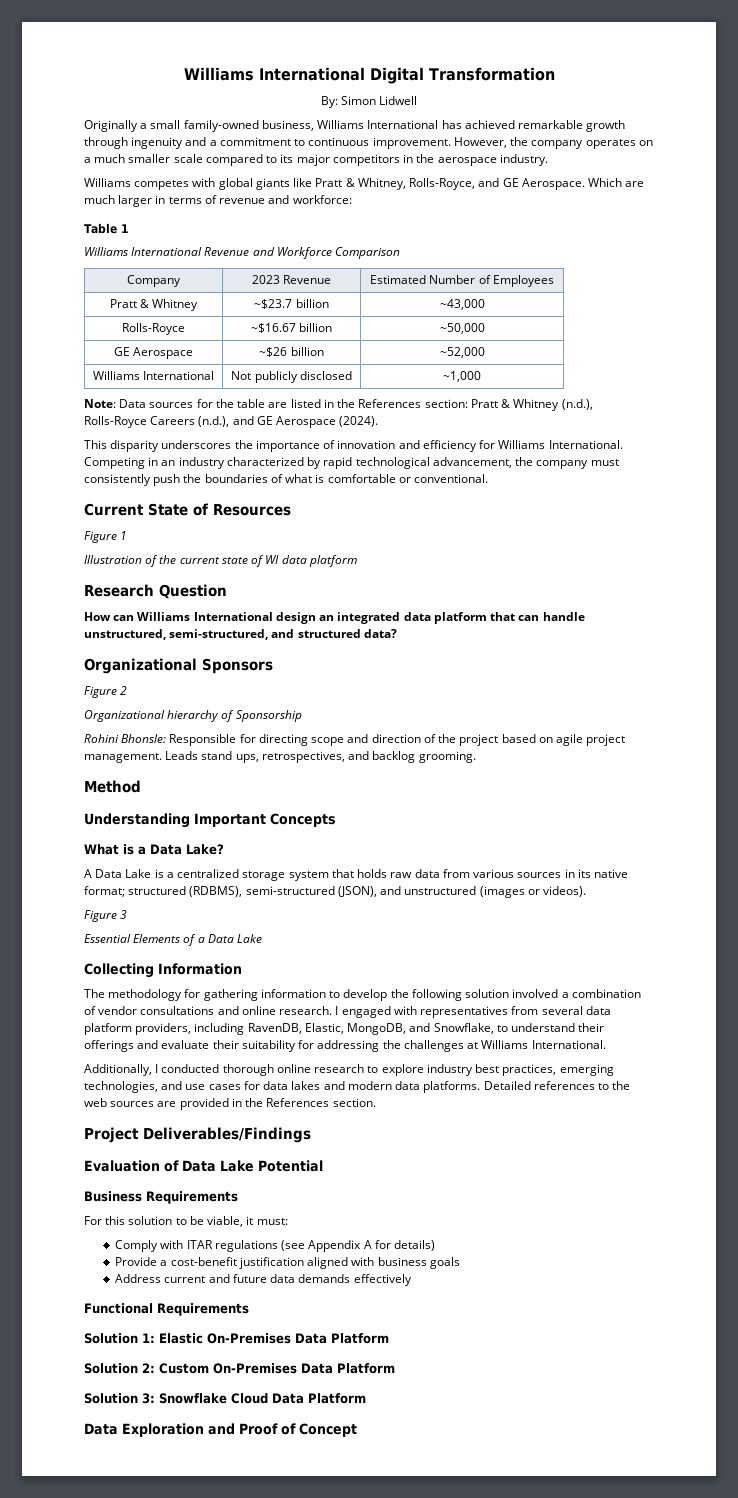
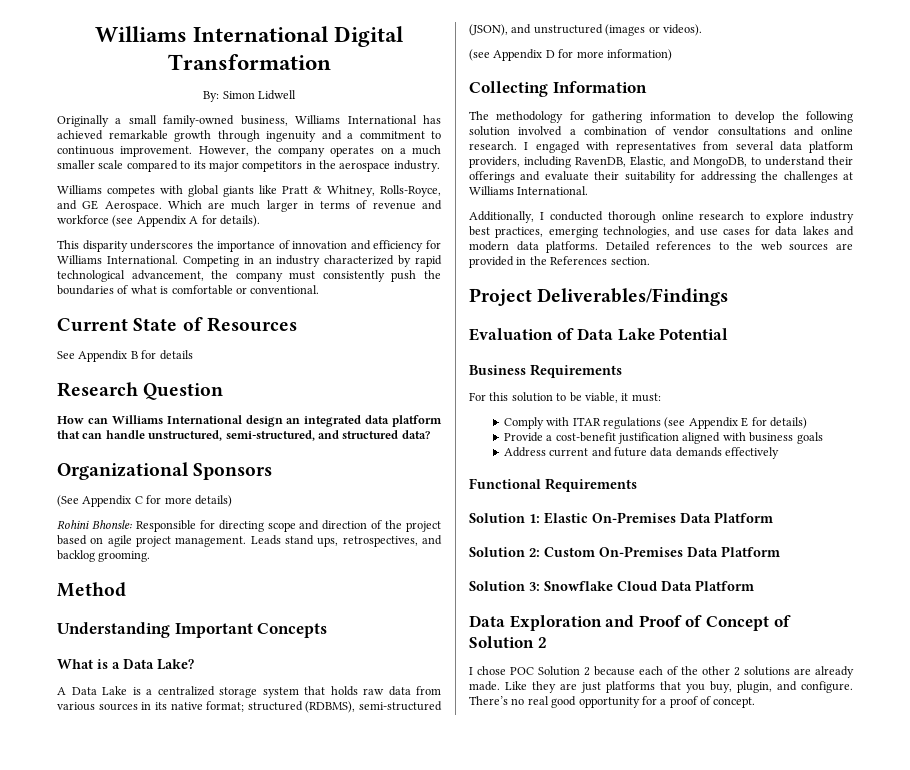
[292,195,352,204] [84,223,129,234] [84,247,401,259] [127,275,181,287] [251,275,332,284] [370,275,554,287] [109,299,199,311] [254,299,329,309] [439,299,485,310] [122,323,185,335] [250,323,333,333] [439,323,485,334] [113,347,194,359] [259,347,324,357] [439,347,485,358] [92,371,215,380] [231,371,352,383] [443,371,481,382] [84,399,593,411] [84,416,379,428] workforce: // Table 1 // Williams International Revenue and Workforce Comparison // Company | 2023 Revenue | Estimated Number of Employees // Pratt & Whitney | ~$23.7 billion | ~43,000 // Rolls-Royce | ~$16.67 billion | ~50,000 // GE Aerospace | ~$26 billion | ~52,000 // Williams International | Not publicly disclosed | ~1,000 // Note: Data sources for the table are listed in the References section: Pratt & Whitney (n.d.), Rolls-Royce Careers (n.d.), and GE Aerospace (2024). -> [57,215,260,227] workforce (see Appendix A for details).
[84,531,128,543] [84,555,357,567] Figure 1 // Illustration of the current state of WI data platform -> [57,350,193,362] See Appendix B for details
[84,686,128,698] [84,710,302,722] Figure 2 // Organizational hierarchy of Sponsorship -> [57,495,232,507] (See Appendix C for more details)
[84,910,128,922] [84,934,263,946] Figure 3 // Essential Elements of a Data Lake -> [469,49,672,61] (see Appendix D for more information)
[347,1023,494,1035] MongoDB, and Snowflake, -> [670,156,747,168] and MongoDB,
[363,1240,372,1249] A -> [741,417,749,427] E
(357, 1430) none -> [773,615,791,627] [469,636,547,648] [469,666,854,678] [469,681,853,693] [469,696,756,708] of Solution 2 // I chose POC Solution 2 because each of the other 2 solutions are already made. Like they are just platforms that you buy, plugin, and configure. There’s no real good opportunity for a proof of concept.

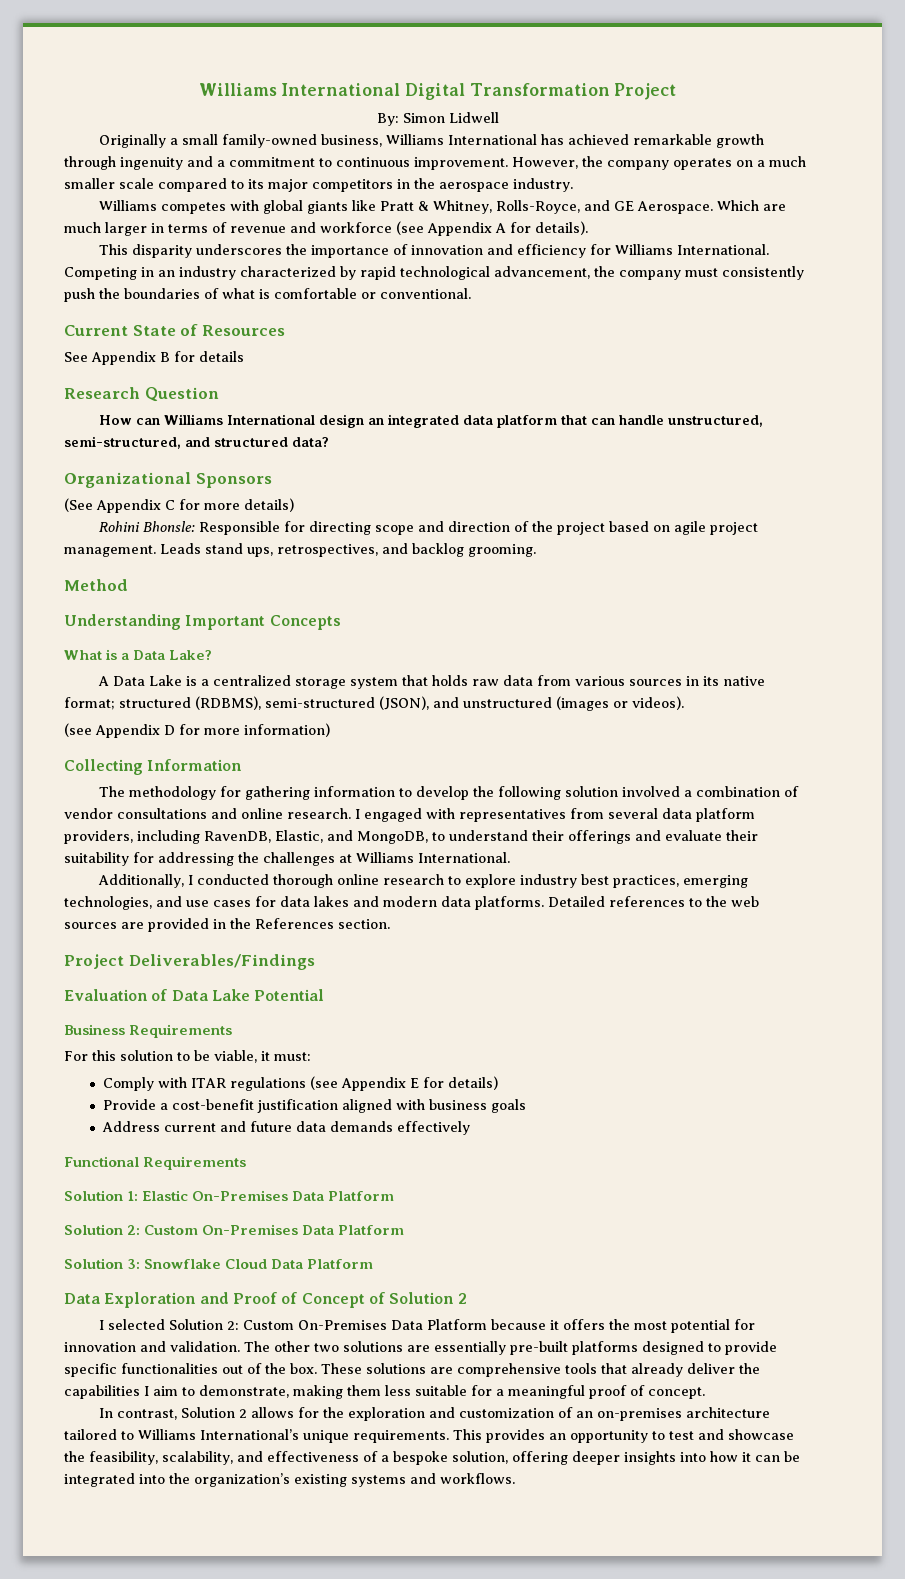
(331, 62) none -> [614,83,677,100] Project
[477,666,854,678] [469,681,853,693] [469,696,640,708] chose POC Solution 2 because each of the other 2 solutions are already made. Like they are just platforms that you buy, plugin, and configure. There’s no real good opportunity -> [107,1319,755,1333] [64,1341,777,1355] [64,1363,760,1377] [64,1385,467,1399] selected Solution 2: Custom On-Premises Data Platform because it offers the most potential for innovation and validation. The other two solutions are essentially pre-built platforms designed to provide specific functionalities out of the box. These solutions are comprehensive tools that already deliver the capabilities I aim to demonstrate, making them less suitable
(667, 702) none -> [508,1385,585,1399] meaningful
(756, 702) none -> [98,1407,770,1421] [64,1429,794,1443] [64,1451,800,1465] [64,1473,515,1487] // In contrast, Solution 2 allows for the exploration and customization of an on-premises architecture tailored to Williams International’s unique requirements. This provides an opportunity to test and showcase the feasibility, scalability, and effectiveness of a bespoke solution, offering deeper insights into how it can be integrated into the organization’s existing systems and workflows.

